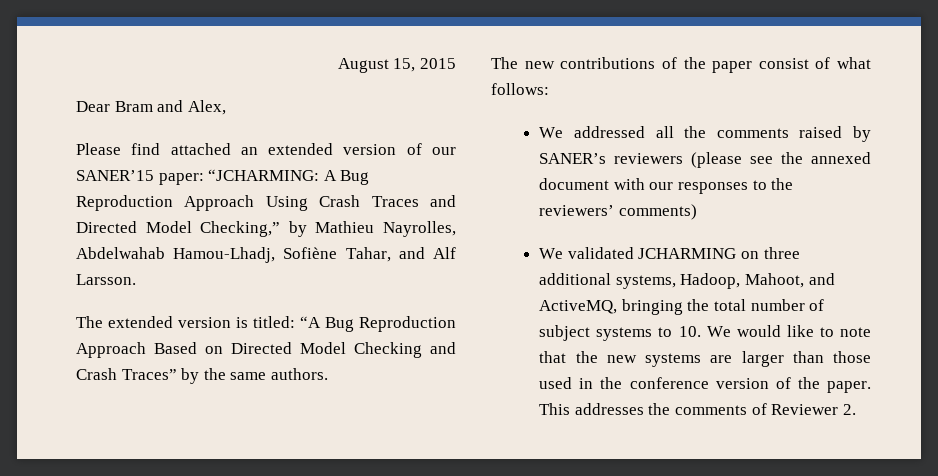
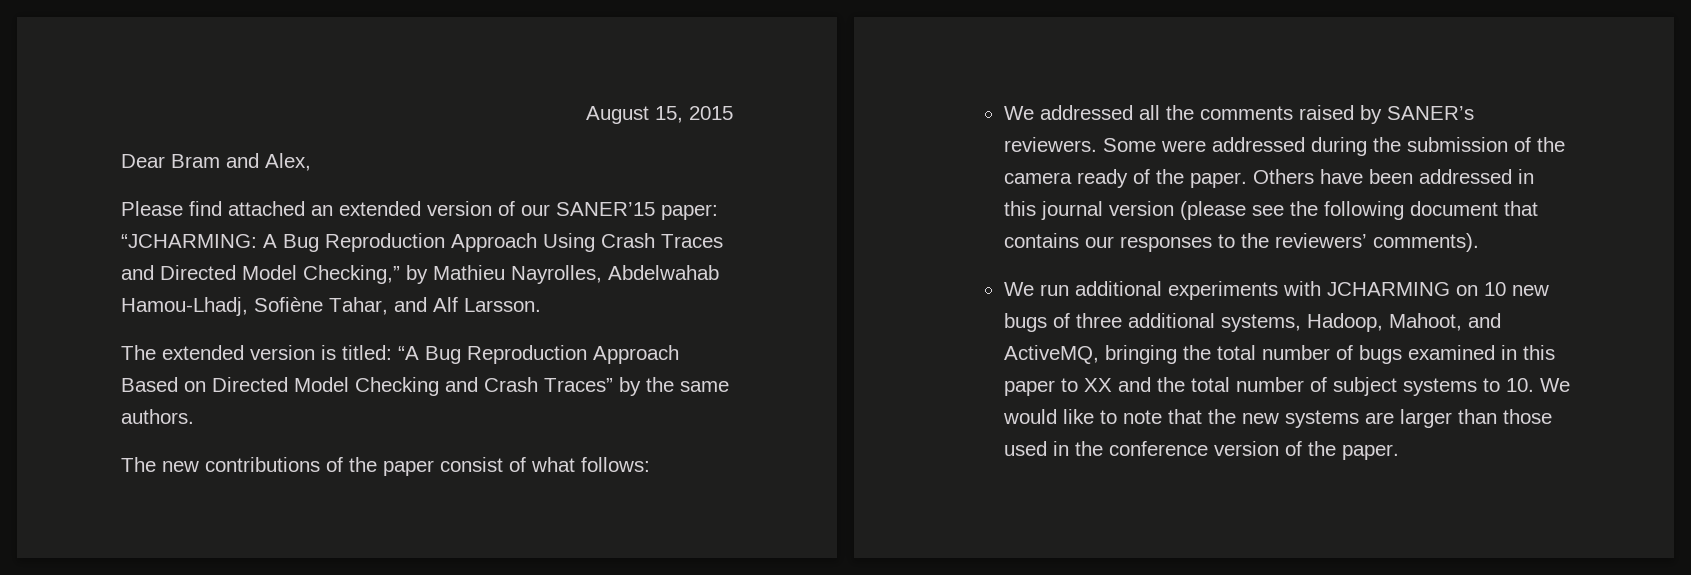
[614,152,871,168] [539,178,645,190] reviewers (please see the annexed document with -> [1003,137,1565,156] [1003,169,1534,188] [1003,201,1538,220] [1003,233,1079,248] reviewers. Some were addressed during the submission of the camera ready of the paper. Others have been addressed in this journal version (please see the following document that contains
[618,204,697,220] [539,247,760,259] comments) // We validated JCHARMING on -> [1372,233,1479,252] [1003,281,1549,300] [1003,313,1070,332] comments). // We run additional experiments with JCHARMING on 10 new bugs of
(825, 305) none -> [1358,345,1555,364] [1003,377,1327,396] bugs examined in this paper to XX and the total number of
[539,403,856,415] This addresses the comments of Reviewer 2. -> (1399, 452) none

